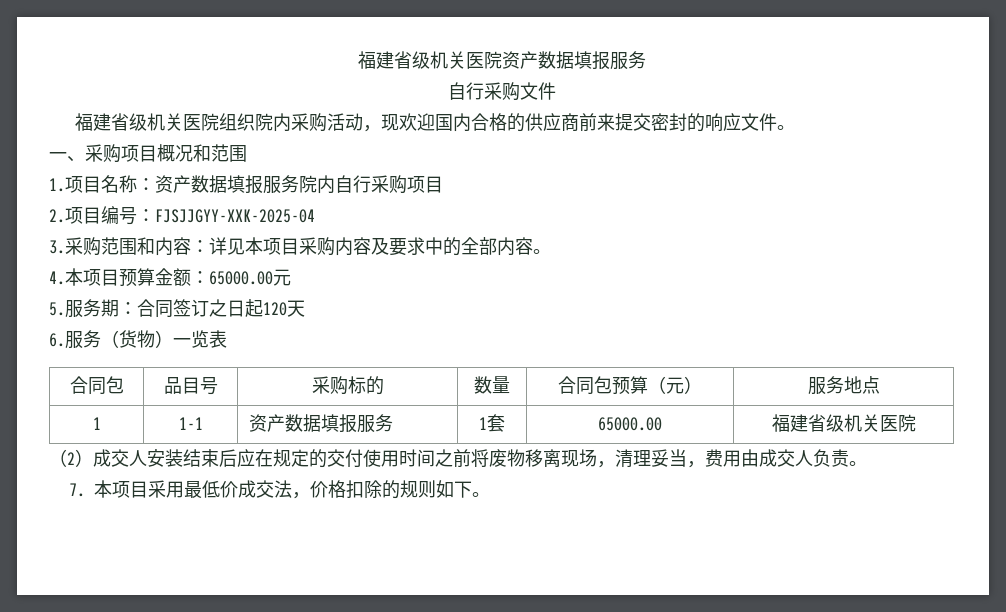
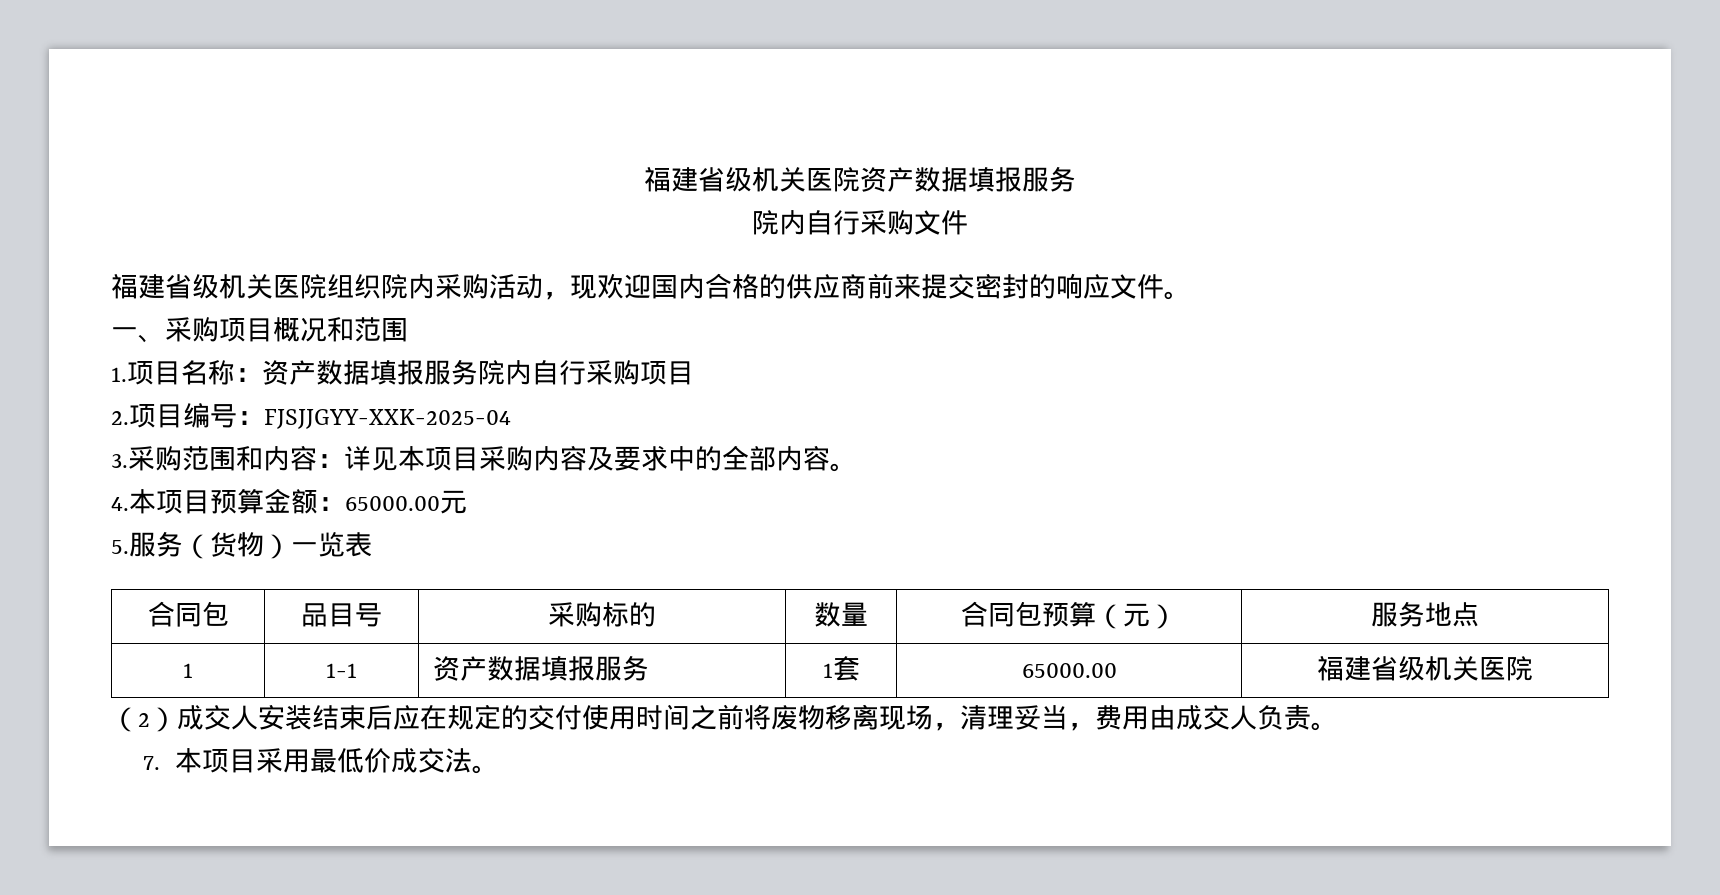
(646, 60) none -> [752,210,806,235] 院内
[101,299,305,318] [49,330,101,349] 期：合同签订之日起120天 // 6.服务 -> (183, 544) none
[292,480,473,499] ，价格扣除的规则如下 -> (472, 760) none

